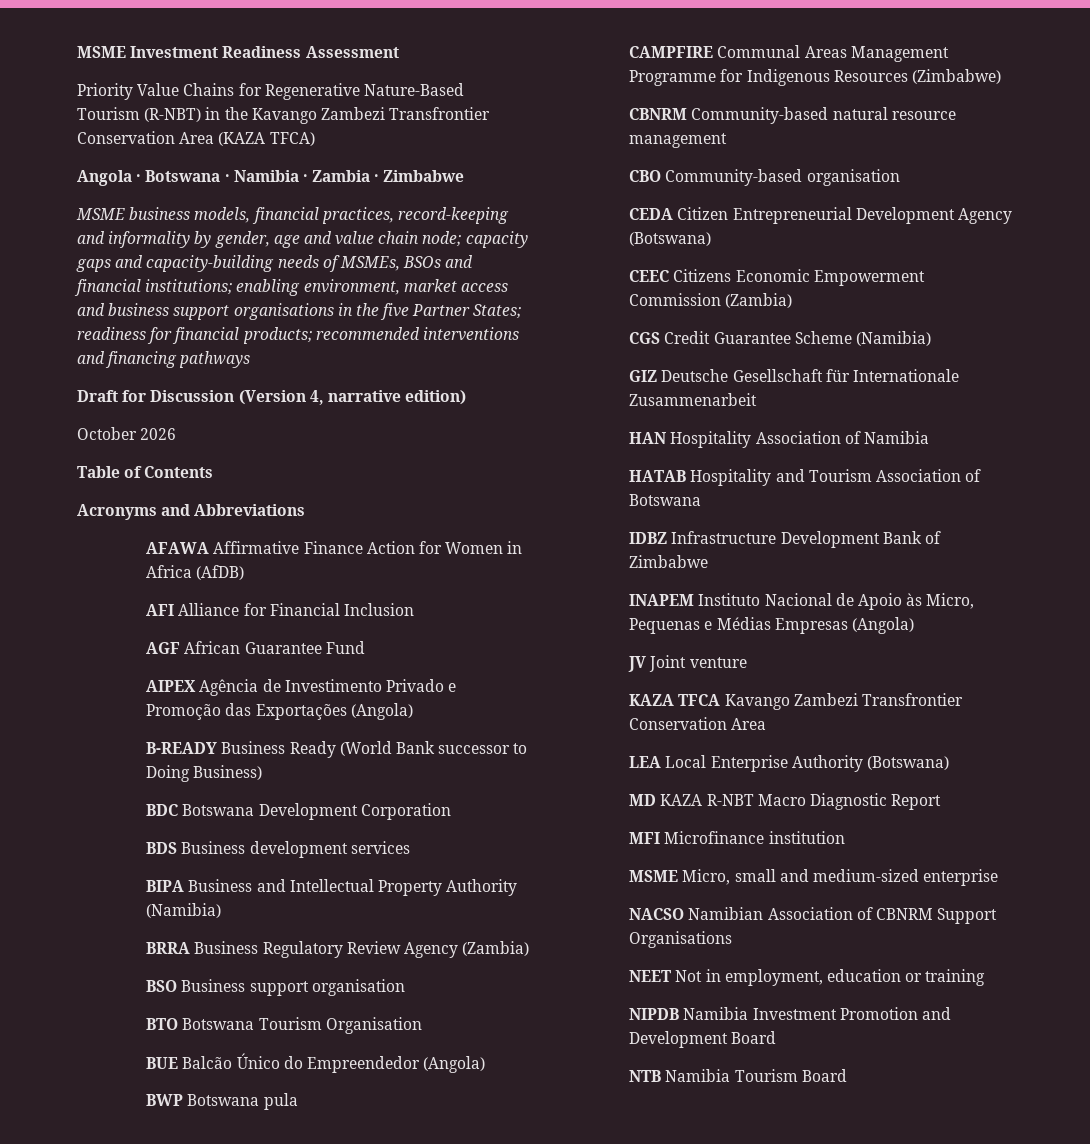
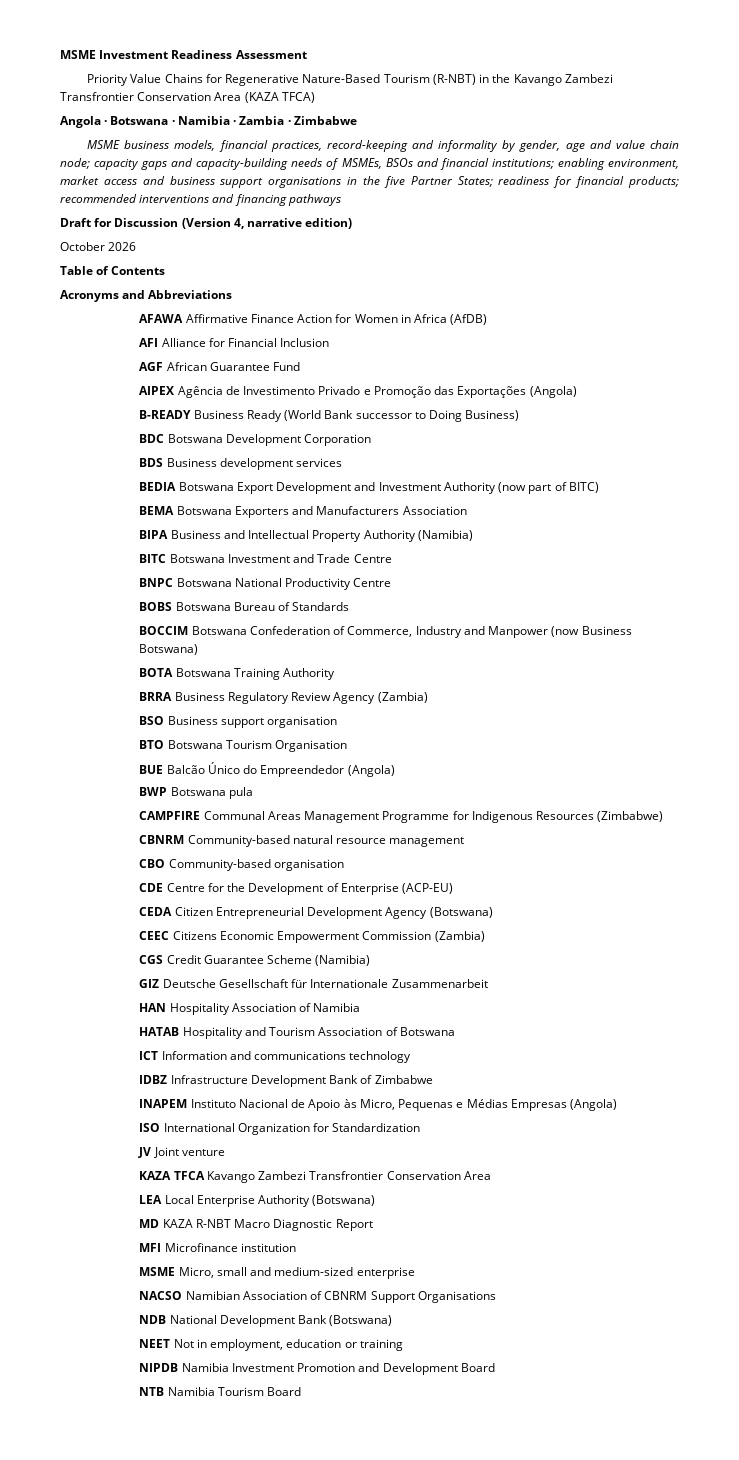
(410, 847) none -> [139,482,599,494] [139,506,467,518] // BEDIA Botswana Export Development and Investment Authority (now part of BITC) // BEMA Botswana Exporters and Manufacturers Association
(222, 910) none -> [139,554,392,563] [139,578,392,590] [139,602,350,611] [139,626,632,638] [139,644,199,655] [139,668,336,680] // BITC Botswana Investment and Trade Centre // BNPC Botswana National Productivity Centre // BOBS Botswana Bureau of Standards // BOCCIM Botswana Confederation of Commerce, Industry and Manpower (now Business Botswana) // BOTA Botswana Training Authority
(900, 177) none -> [139,883,454,895] // CDE Centre for the Development of Enterprise (ACP-EU)
(702, 500) none -> [139,1051,412,1063] // ICT Information and communications technology
(915, 625) none -> [139,1123,421,1135] // ISO International Organization for Standardization
(733, 939) none -> [139,1315,393,1327] // NDB National Development Bank (Botswana)

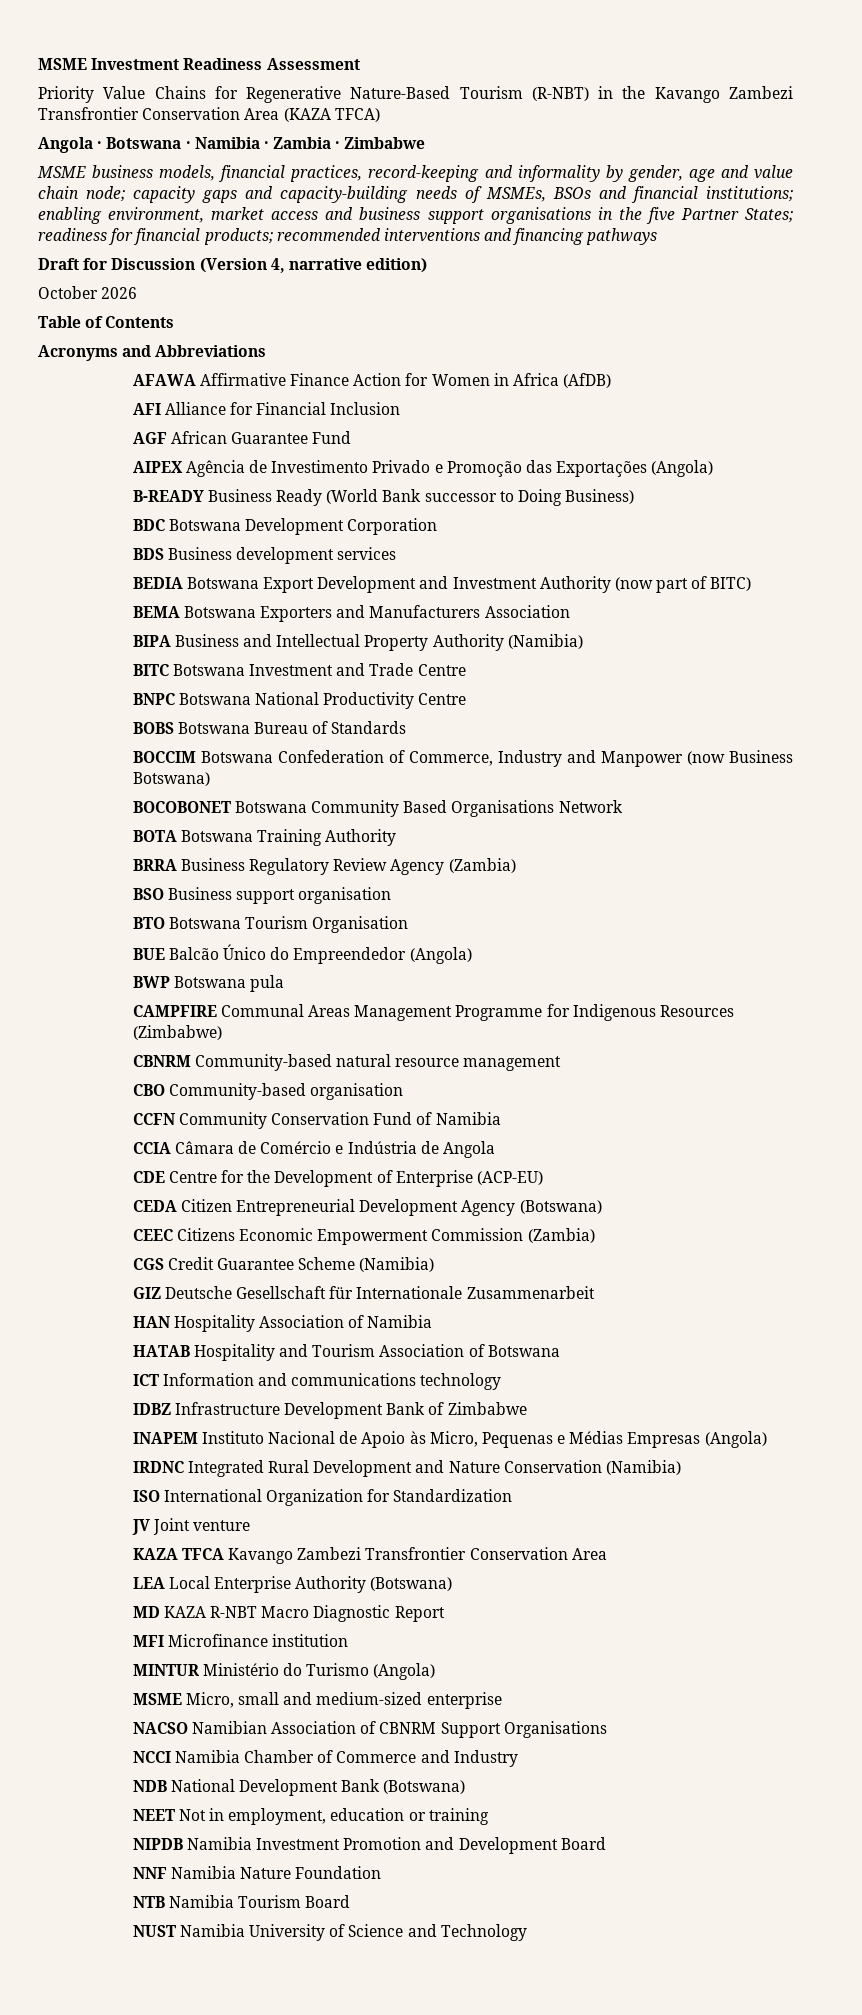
(199, 649) none -> [132,800,623,817] // BOCOBONET Botswana Community Based Organisations Network
(344, 865) none -> [132,1112,501,1129] [132,1141,495,1158] // CCFN Community Conservation Fund of Namibia // CCIA Câmara de Comércio e Indústria de Angola
(618, 1105) none -> [132,1460,681,1477] // IRDNC Integrated Rural Development and Nature Conservation (Namibia)
(296, 1247) none -> [132,1663,436,1680] // MINTUR Ministério do Turismo (Angola)
(496, 1297) none -> [132,1750,518,1767] // NCCI Namibia Chamber of Commerce and Industry
(495, 1367) none -> [132,1866,382,1879] // NNF Namibia Nature Foundation
(302, 1391) none -> [132,1924,527,1941] // NUST Namibia University of Science and Technology

